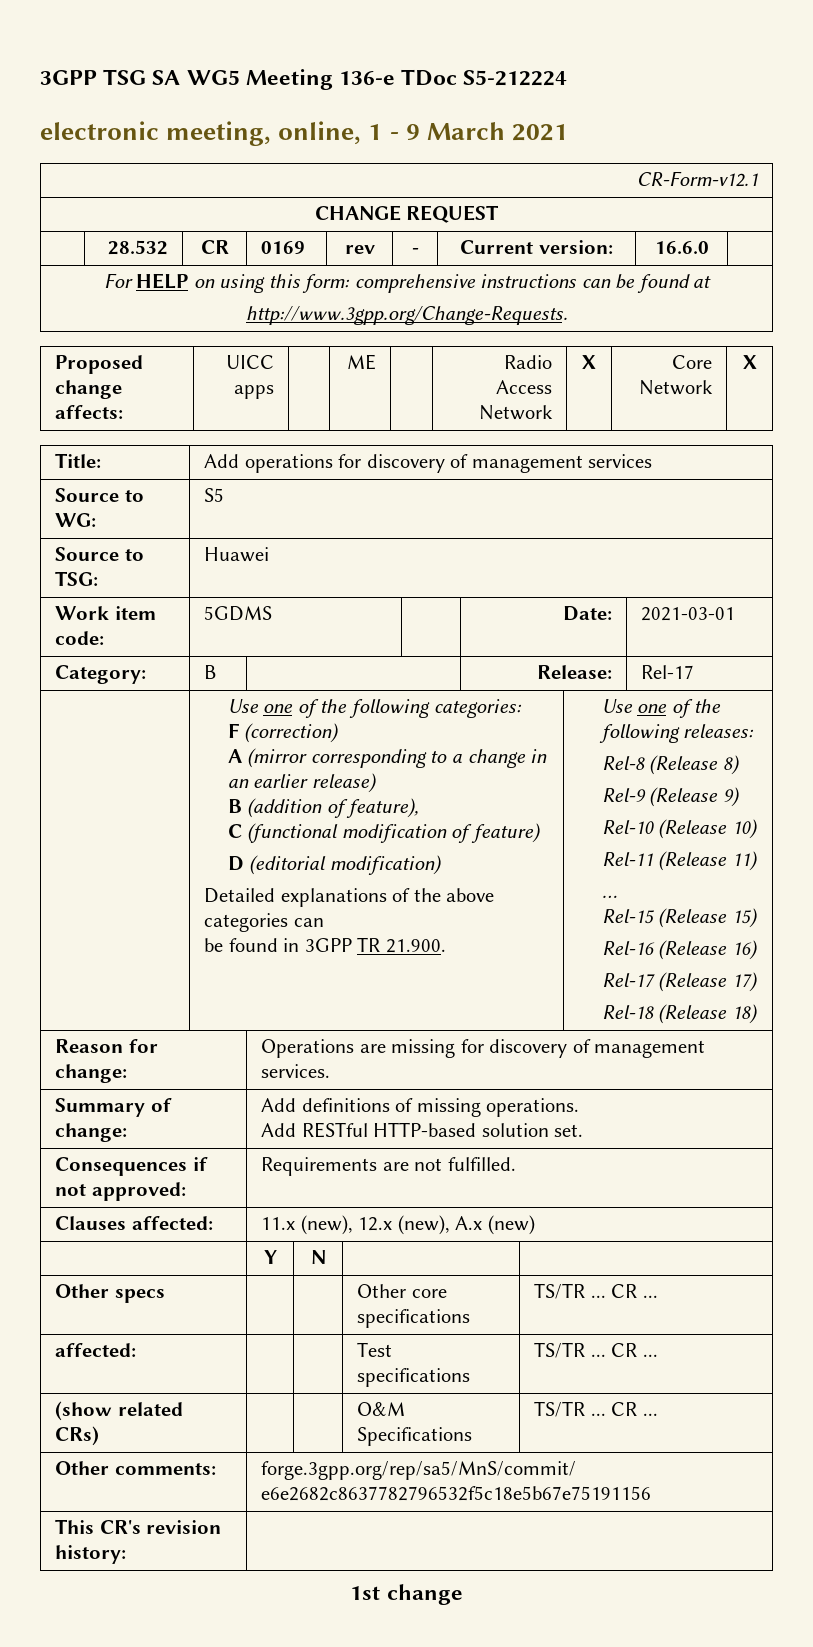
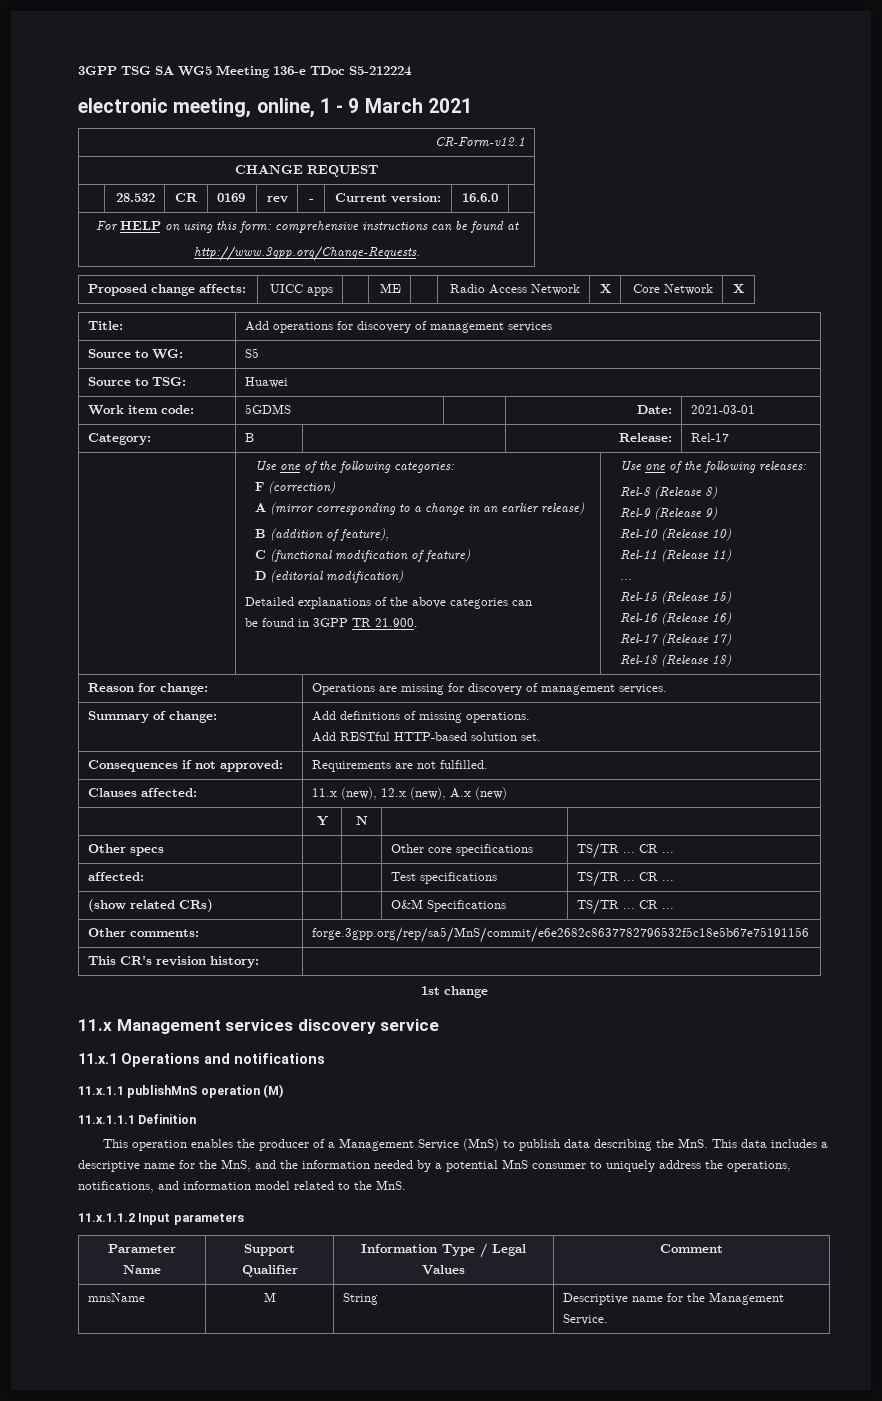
(463, 1594) none -> [78,1019,440,1034] [78,1053,325,1067] [78,1084,284,1098] [78,1114,197,1124] [102,1138,828,1151] [78,1159,791,1172] [78,1180,406,1193] [78,1213,244,1225] [108,1244,176,1253] [123,1265,161,1274] [244,1244,295,1256] [241,1265,298,1277] [361,1243,526,1258] [422,1265,465,1275] [659,1244,723,1253] [87,1293,145,1302] [263,1292,276,1302] [342,1293,378,1305] [562,1292,784,1305] [562,1314,608,1325] // 11.x Management services discovery service // 11.x.1 Operations and notifications // 11.x.1.1 publishMnS operation (M) // 11.x.1.1.1 Definition // This operation enables the producer of a Management Service (MnS) to publish data describing the MnS. This data includes a descriptive name for the MnS, and the information needed by a potential MnS consumer to uniquely address the operations, notifications, and information model related to the MnS. // 11.x.1.1.2 Input parameters // Parameter Name | Support Qualifier | Information Type / Legal Values | Comment // mnsName | M | String | Descriptive name for the Management Service.

